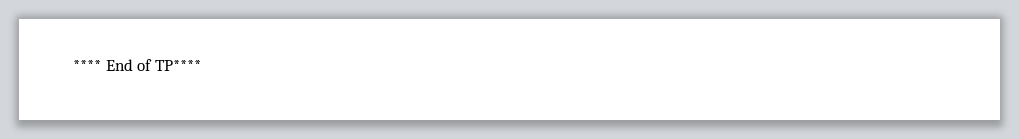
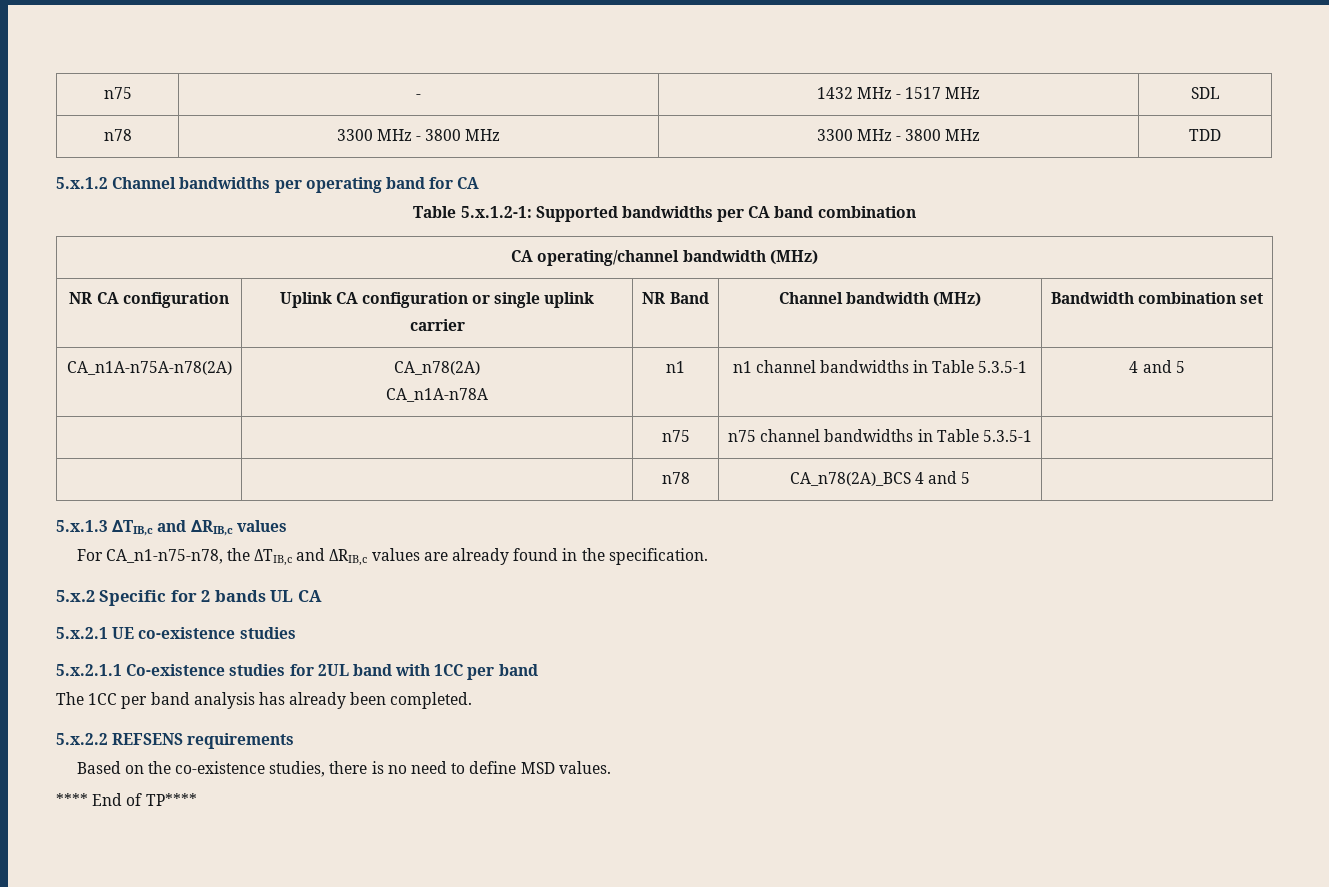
(73, 65) none -> [103,87,132,99] [416,94,421,99] [816,87,981,99] [1190,87,1220,99] [103,129,132,141] [336,129,501,141] [816,129,981,141] [1189,129,1221,141] [56,177,480,193] [413,206,916,222] [511,250,818,266] [69,292,229,308] [279,292,595,308] [409,319,465,331] [642,292,709,304] [778,292,982,307] [1050,292,1264,304] [66,361,232,375] [394,361,480,375] [386,388,488,402] [666,361,686,373] [732,360,1028,373] [1129,360,1185,373] [661,430,690,442] [728,429,1032,442] [661,472,690,484] [789,471,971,486] [56,520,287,536] [76,548,708,566] [56,590,322,606] [56,627,296,639] [56,664,538,680] [56,692,473,709] [56,733,295,749] [76,761,611,777] n75 | - | 1432 MHz - 1517 MHz | SDL // n78 | 3300 MHz - 3800 MHz | 3300 MHz - 3800 MHz | TDD // 5.x.1.2 Channel bandwidths per operating band for CA // Table 5.x.1.2-1: Supported bandwidths per CA band combination // CA operating/channel bandwidth (MHz) // NR CA configuration | Uplink CA configuration or single uplink carrier | NR Band | Channel bandwidth (MHz) | Bandwidth combination set // CA_n1A-n75A-n78(2A) | CA_n78(2A) // CA_n1A-n78A | n1 | n1 channel bandwidths in Table 5.3.5-1 | 4 and 5 // | | n75 | n75 channel bandwidths in Table 5.3.5-1 | // | | n78 | CA_n78(2A)_BCS 4 and 5 | // 5.x.1.3 ∆TIB,c and ∆RIB,c values // For CA_n1-n75-n78, the ΔTIB,c and ΔRIB,c values are already found in the specification. // 5.x.2 Specific for 2 bands UL CA // 5.x.2.1 UE co-existence studies // 5.x.2.1.1 Co-existence studies for 2UL band with 1CC per band // The 1CC per band analysis has already been completed. // 5.x.2.2 REFSENS requirements // Based on the co-existence studies, there is no need to define MSD values. //

